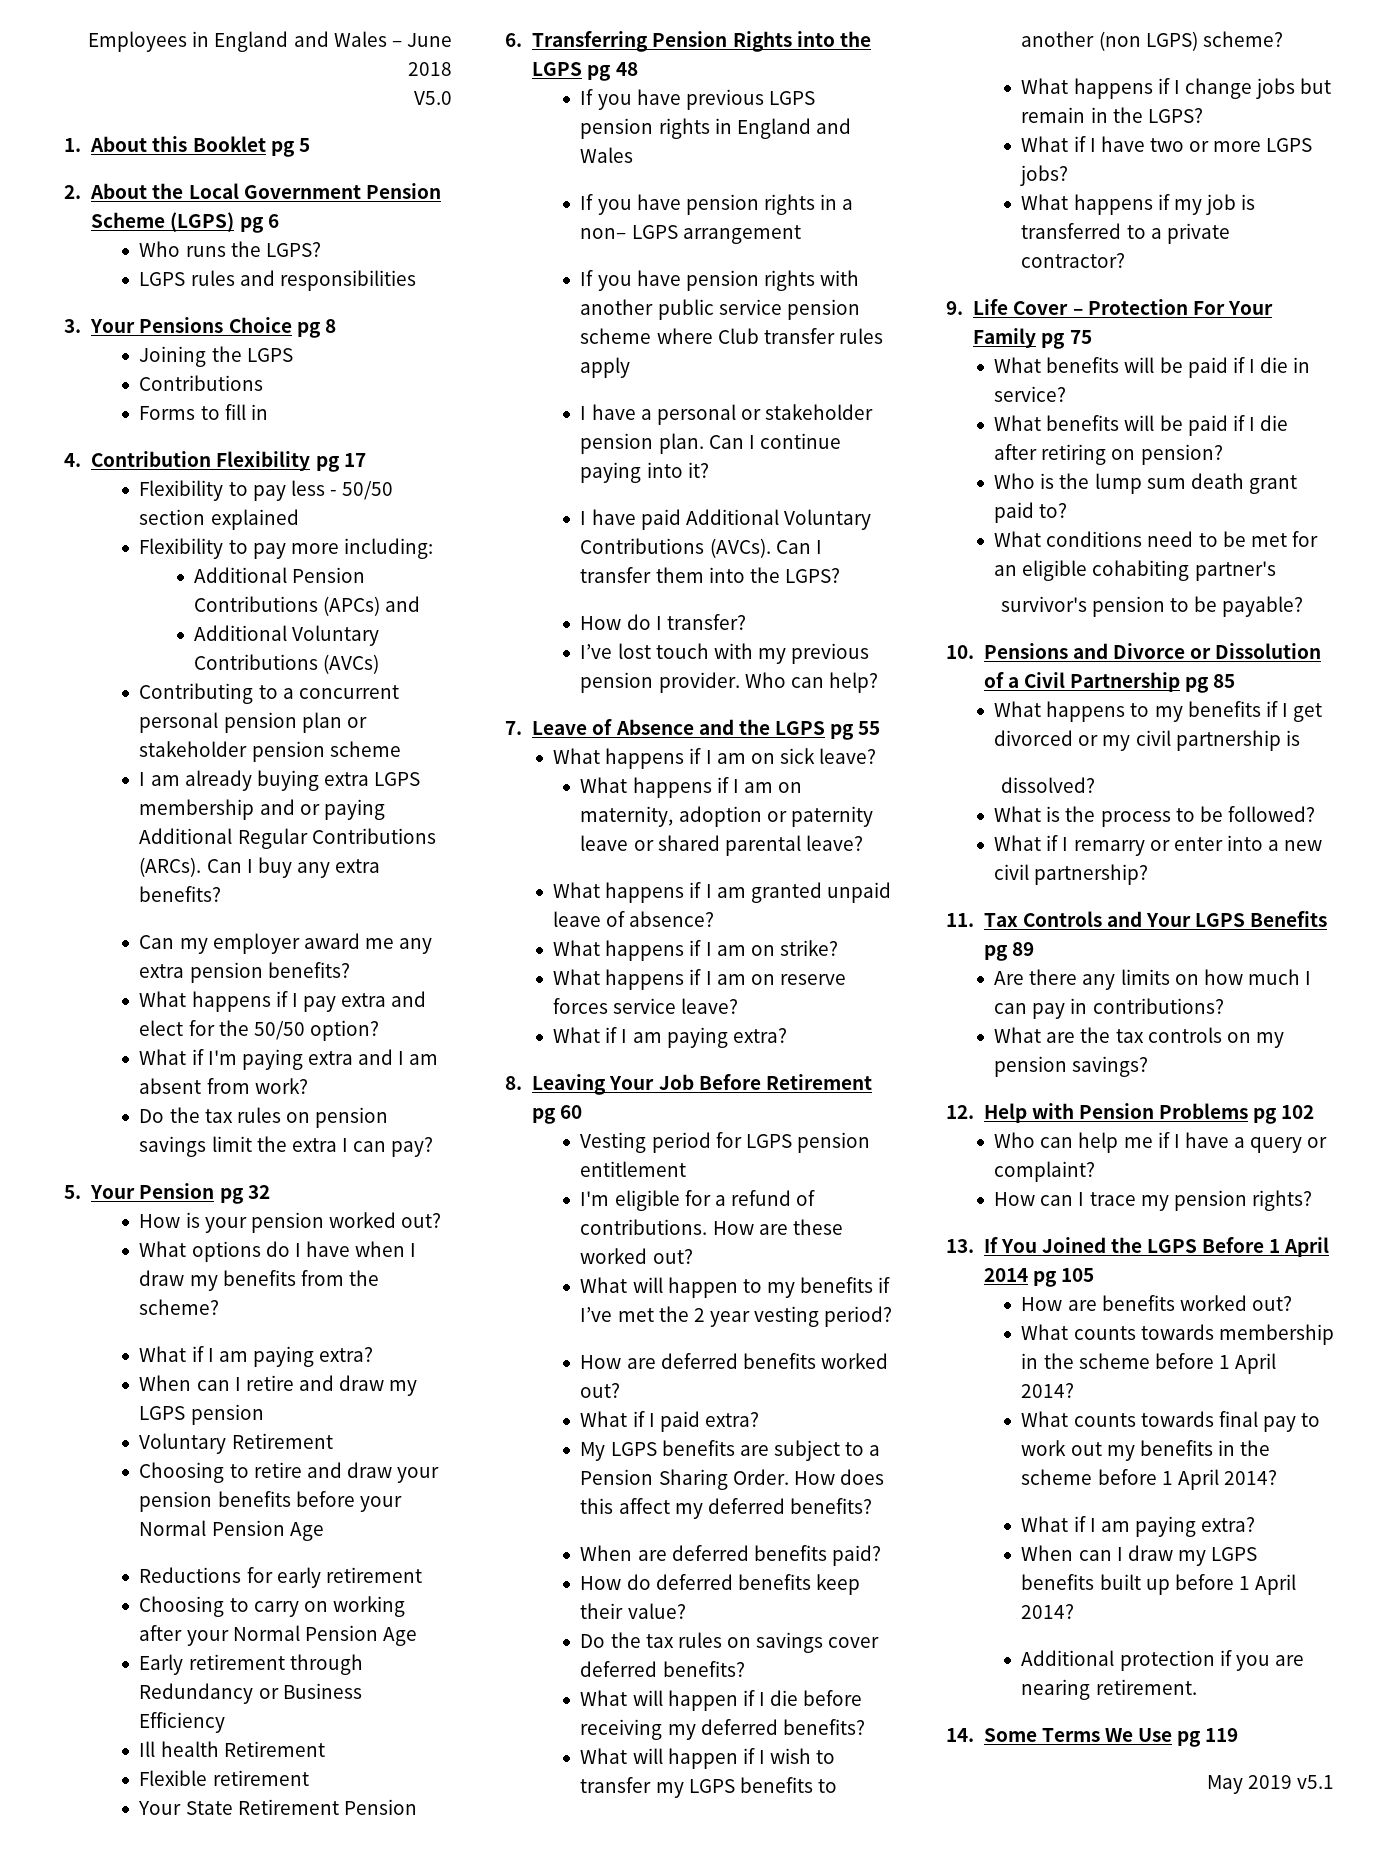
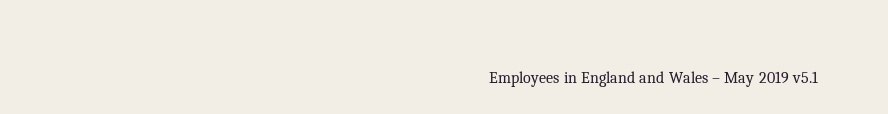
[406,33,452,47] [408,62,452,76] [414,91,452,105] [64,136,310,157] [64,183,441,199] [91,212,279,233] [139,241,321,257] [139,270,416,291] [64,317,336,338] [139,346,293,367] [139,375,264,391] [139,404,268,420] [64,451,366,472] [139,480,394,501] [139,509,299,530] [139,538,433,559] [193,567,366,583] [193,596,421,616] [193,625,380,646] [193,654,380,674] [139,683,399,704] [139,712,367,733] [139,741,401,762] [139,770,421,791] [139,799,385,820] [139,828,436,849] [139,857,381,878] [139,886,222,902] [139,933,433,954] [139,962,350,983] [139,991,427,1012] [139,1020,379,1041] [139,1049,439,1070] [139,1078,308,1094] [139,1107,389,1128] [139,1136,434,1157] [64,1183,270,1204] [139,1212,442,1233] [139,1241,417,1262] [139,1270,379,1291] [139,1299,220,1315] [139,1346,374,1367] [139,1375,418,1396] [139,1404,264,1425] [139,1433,333,1454] [139,1462,440,1483] [139,1491,402,1512] [139,1520,324,1541] [139,1567,422,1588] [139,1596,405,1617] [139,1625,417,1646] [139,1654,363,1675] [139,1683,362,1704] [139,1712,226,1733] [139,1741,325,1757] [139,1770,309,1786] [138,1799,417,1815] [505,31,871,52] [532,62,638,81] [580,89,815,110] [580,118,851,139] [580,147,634,163] [580,194,854,215] [580,225,801,244] [580,270,860,291] [580,299,860,320] [580,328,883,344] [580,357,631,378] [580,404,874,425] [580,433,841,454] [580,462,709,483] [580,509,871,530] [580,538,822,558] [580,567,840,583] [580,614,746,630] [580,643,870,664] [580,672,878,693] [505,719,881,740] [553,748,877,769] [580,777,803,798] [580,806,873,827] [580,835,863,856] [553,882,891,903] [553,911,715,927] [553,940,838,961] [553,969,846,990] [553,998,739,1014] [553,1027,787,1048] [505,1074,872,1095] [532,1105,583,1124] [580,1132,870,1153] [580,1161,687,1177] [580,1190,816,1211] [580,1219,843,1235] [580,1248,693,1264] [580,1277,891,1298] [580,1306,893,1327] [580,1353,888,1369] [580,1383,621,1398] [580,1411,759,1432] [580,1440,881,1461] [580,1469,884,1490] [580,1498,872,1519] [580,1545,881,1566] [580,1574,860,1595] [580,1603,686,1619] [580,1632,880,1653] [580,1661,745,1677] [580,1690,863,1711] [580,1719,865,1740] [580,1748,836,1769] [580,1777,837,1798] [1021,31,1283,51] [1021,78,1332,99] [1021,107,1203,123] [1021,136,1313,152] [1020,165,1069,186] [1021,194,1256,215] [1021,223,1230,244] [1021,253,1126,268] [946,299,1273,315] [973,328,1092,349] [994,357,1311,378] [994,386,1067,402] [994,415,1289,436] [994,444,1223,465] [994,473,1297,494] [994,502,1068,523] [994,531,1318,547] [994,560,1276,581] [1000,596,1304,617] [946,643,1322,659] [983,672,1236,693] [994,701,1323,722] [994,730,1300,751] [1000,777,1095,793] [994,806,1315,827] [994,835,1323,856] [994,864,1149,885] [946,911,1328,927] [983,942,1034,961] [994,969,1312,990] [994,998,1224,1019] [994,1027,1284,1048] [994,1056,1149,1077] [946,1103,1315,1124] [994,1132,1328,1153] [994,1161,1096,1182] [994,1190,1312,1211] [946,1237,1330,1257] [983,1268,1094,1287] [1021,1295,1292,1311] [1021,1324,1334,1345] [1021,1353,1277,1374] [1021,1383,1075,1398] [1021,1411,1321,1432] [1021,1440,1271,1461] [1021,1469,1277,1490] [1021,1516,1256,1537] [1021,1545,1258,1566] [1021,1574,1297,1595] [1021,1604,1075,1619] [1021,1650,1304,1671] [1021,1679,1197,1700] [946,1728,1239,1747] June 2018 // V5.0 // 1. About this Booklet pg 5 // 2. About the Local Government Pension Scheme (LGPS) pg 6 // Who runs the LGPS? // LGPS rules and responsibilities // 3. Your Pensions Choice pg 8 // Joining the LGPS // Contributions // Forms to fill in // 4. Contribution Flexibility pg 17 // Flexibility to pay less - 50/50 section explained // Flexibility to pay more including: // Additional Pension Contributions (APCs) and // Additional Voluntary Contributions (AVCs) // Contributing to a concurrent personal pension plan or stakeholder pension scheme // I am already buying extra LGPS membership and or paying Additional Regular Contributions (ARCs). Can I buy any extra benefits? // Can my employer award me any extra pension benefits? // What happens if I pay extra and elect for the 50/50 option? // What if I'm paying extra and I am absent from work? // Do the tax rules on pension savings limit the extra I can pay? // 5. Your Pension pg 32 // How is your pension worked out? // What options do I have when I draw my benefits from the scheme? // What if I am paying extra? // When can I retire and draw my LGPS pension // Voluntary Retirement // Choosing to retire and draw your pension benefits before your Normal Pension Age // Reductions for early retirement // Choosing to carry on working after your Normal Pension Age // Early retirement through Redundancy or Business Efficiency // Ill health Retirement // Flexible retirement // Your State Retirement Pension // 6. Transferring Pension Rights into the LGPS pg 48 // If you have previous LGPS pension rights in England and Wales // If you have pension rights in a non– LGPS arrangement // If you have pension rights with another public service pension scheme where Club transfer rules apply // I have a personal or stakeholder pension plan. Can I continue paying into it? // I have paid Additional Voluntary Contributions (AVCs). Can I transfer them into the LGPS? // How do I transfer? // I’ve lost touch with my previous pension provider. Who can help? // 7. Leave of Absence and the LGPS pg 55 // What happens if I am on sick leave? // What happens if I am on maternity, adoption or paternity leave or shared parental leave? // What happens if I am granted unpaid leave of absence? // What happens if I am on strike? // What happens if I am on reserve forces service leave? // What if I am paying extra? // 8. Leaving Your Job Before Retirement pg 60 // Vesting period for LGPS pension entitlement // I'm eligible for a refund of contributions. How are these worked out? // What will happen to my benefits if I’ve met the 2 year vesting period? // How are deferred benefits worked out? // What if I paid extra? // My LGPS benefits are subject to a Pension Sharing Order. How does this affect my deferred benefits? // When are deferred benefits paid? // How do deferred benefits keep their value? // Do the tax rules on savings cover deferred benefits? // What will happen if I die before receiving my deferred benefits? // What will happen if I wish to transfer my LGPS benefits to another (non LGPS) scheme? // What happens if I change jobs but remain in the LGPS? // What if I have two or more LGPS jobs? // What happens if my job is transferred to a private contractor? // 9. Life Cover – Protection For Your Family pg 75 // What benefits will be paid if I die in service? // What benefits will be paid if I die after retiring on pension? // Who is the lump sum death grant paid to? // What conditions need to be met for an eligible cohabiting partner's // survivor's pension to be payable? // 10. Pensions and Divorce or Dissolution of a Civil Partnership pg 85 // What happens to my benefits if I get divorced or my civil partnership is // dissolved? // What is the process to be followed? // What if I remarry or enter into a new civil partnership? // 11. Tax Controls and Your LGPS Benefits pg 89 // Are there any limits on how much I can pay in contributions? // What are the tax controls on my pension savings? // 12. Help with Pension Problems pg 102 // Who can help me if I have a query or complaint? // How can I trace my pension rights? // 13. If You Joined the LGPS Before 1 April 2014 pg 105 // How are benefits worked out? // What counts towards membership in the scheme before 1 April 2014? // What counts towards final pay to work out my benefits in the scheme before 1 April 2014? // What if I am paying extra? // When can I draw my LGPS benefits built up before 1 April 2014? // Additional protection if you are nearing retirement. // 14. Some Terms We Use pg 119 // -> (721, 80) none

